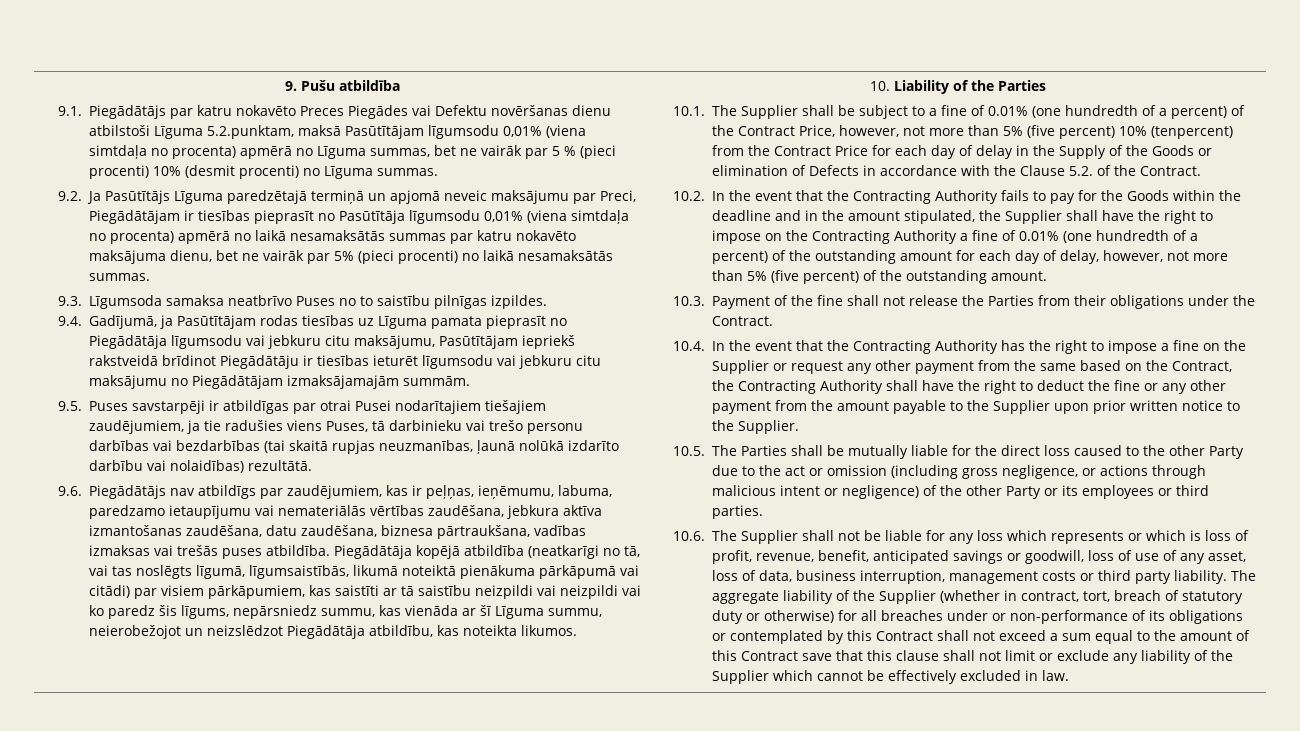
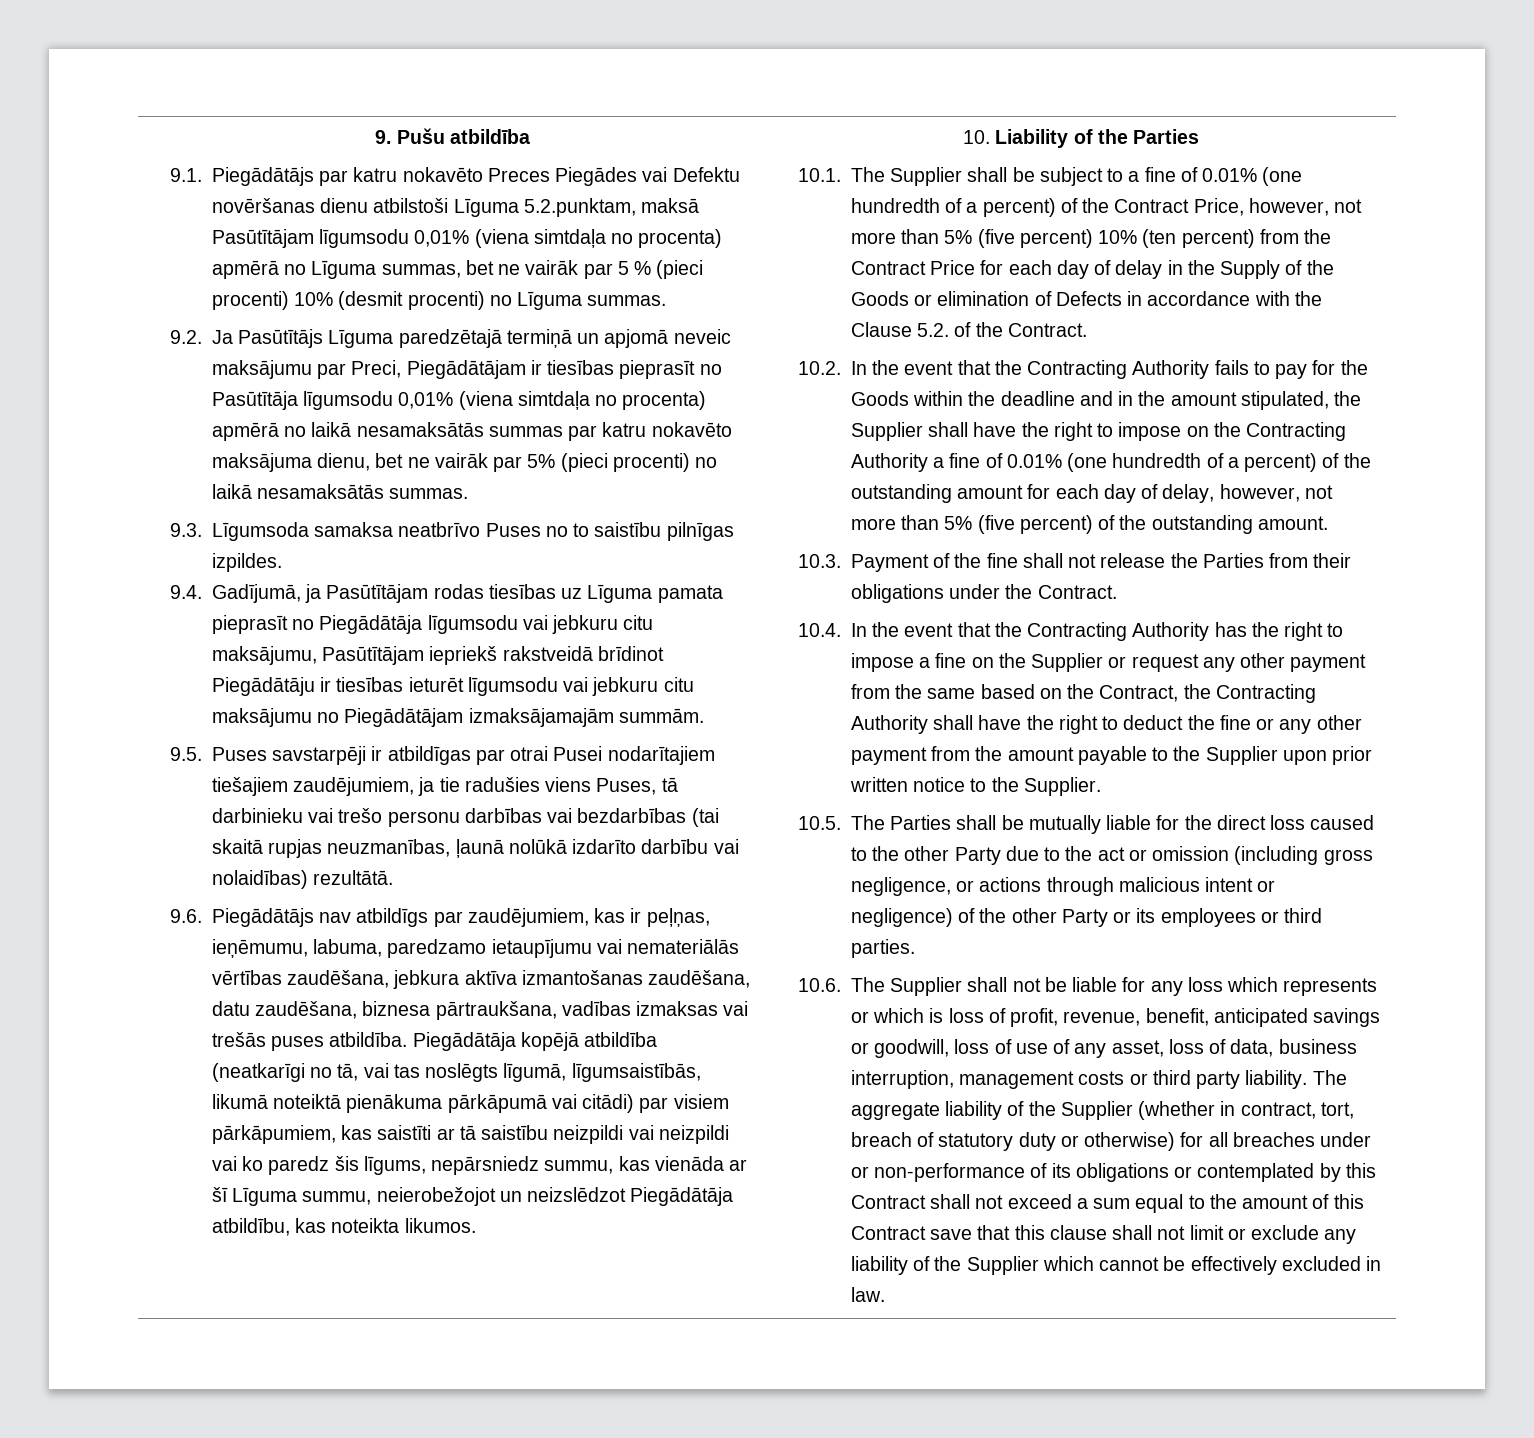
[1151,126,1234,139] (tenpercent) -> [1142,229,1255,248] (ten percent)

